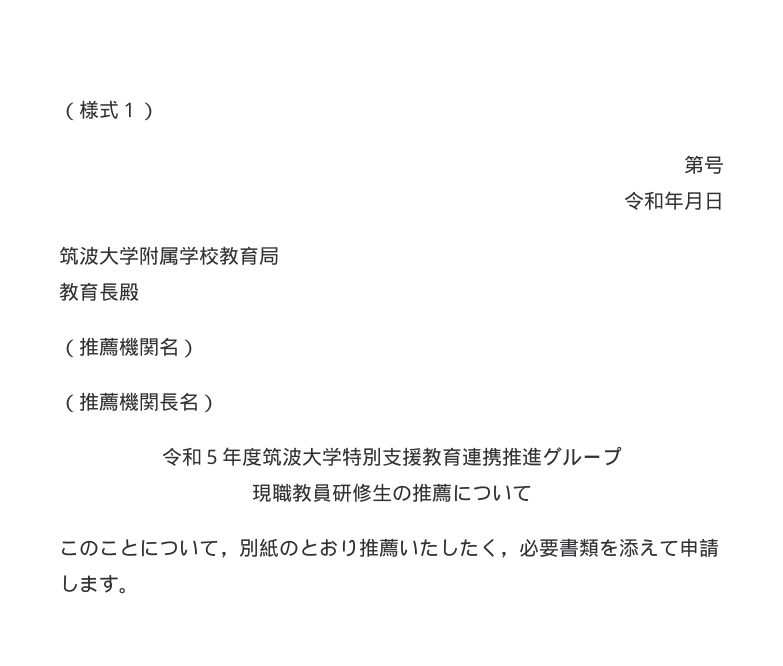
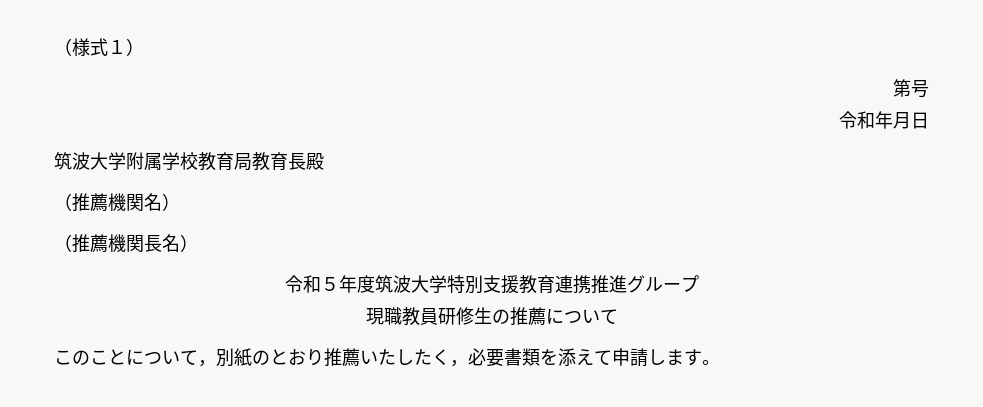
(279, 256) // -> (252, 162) none

